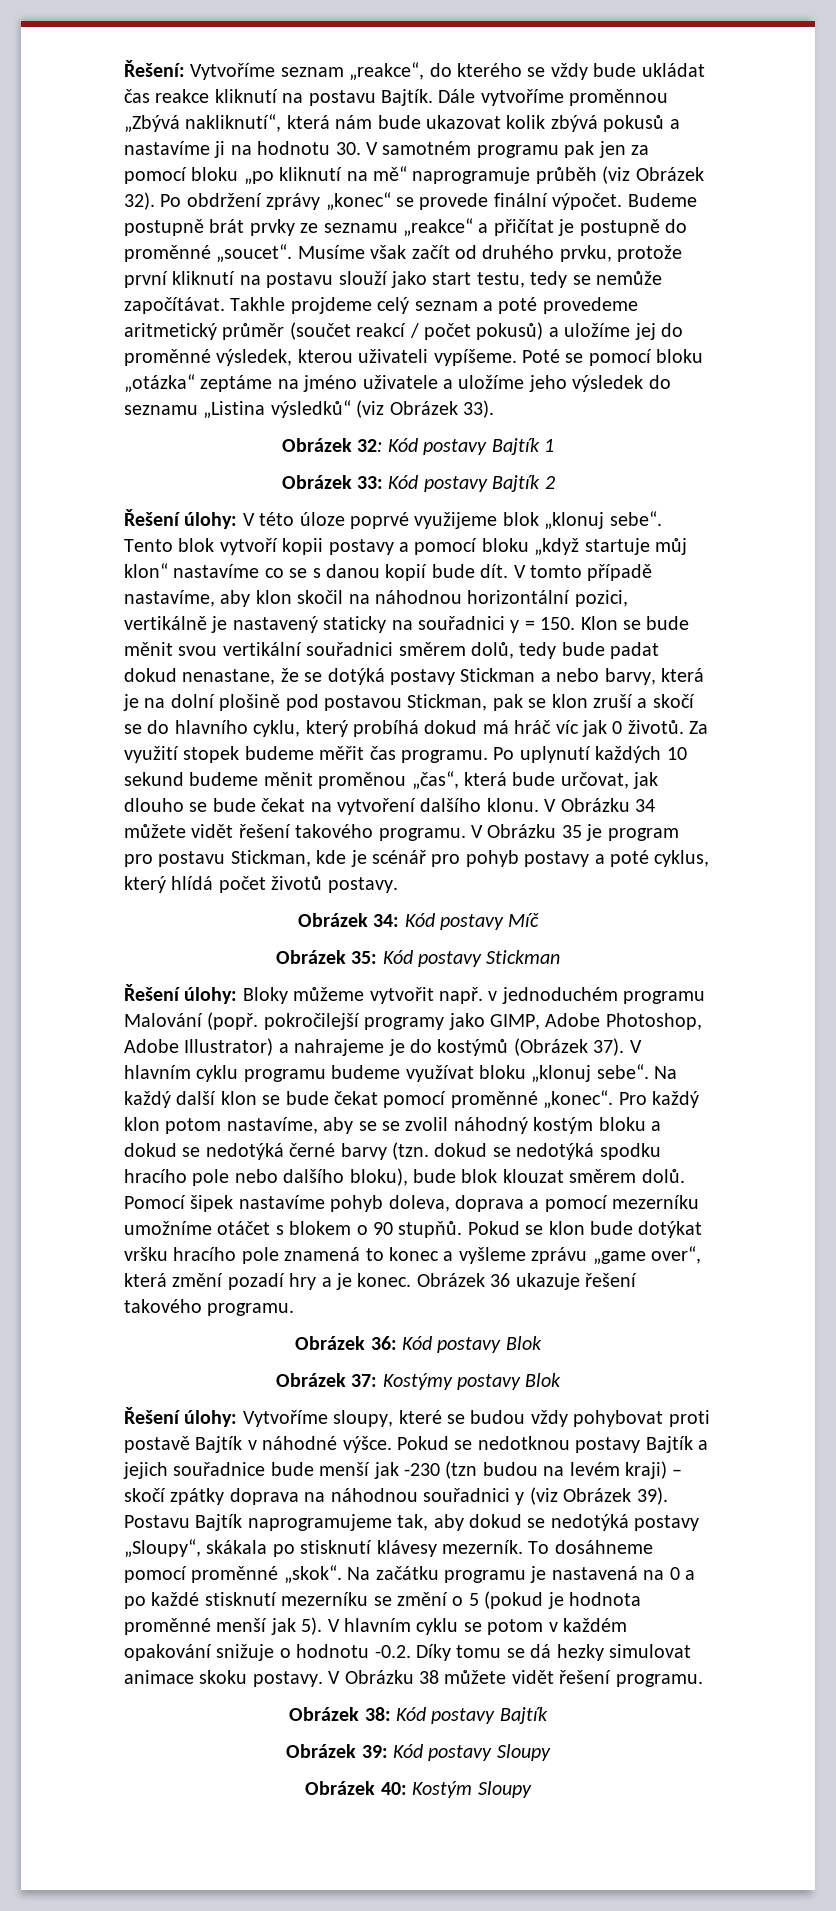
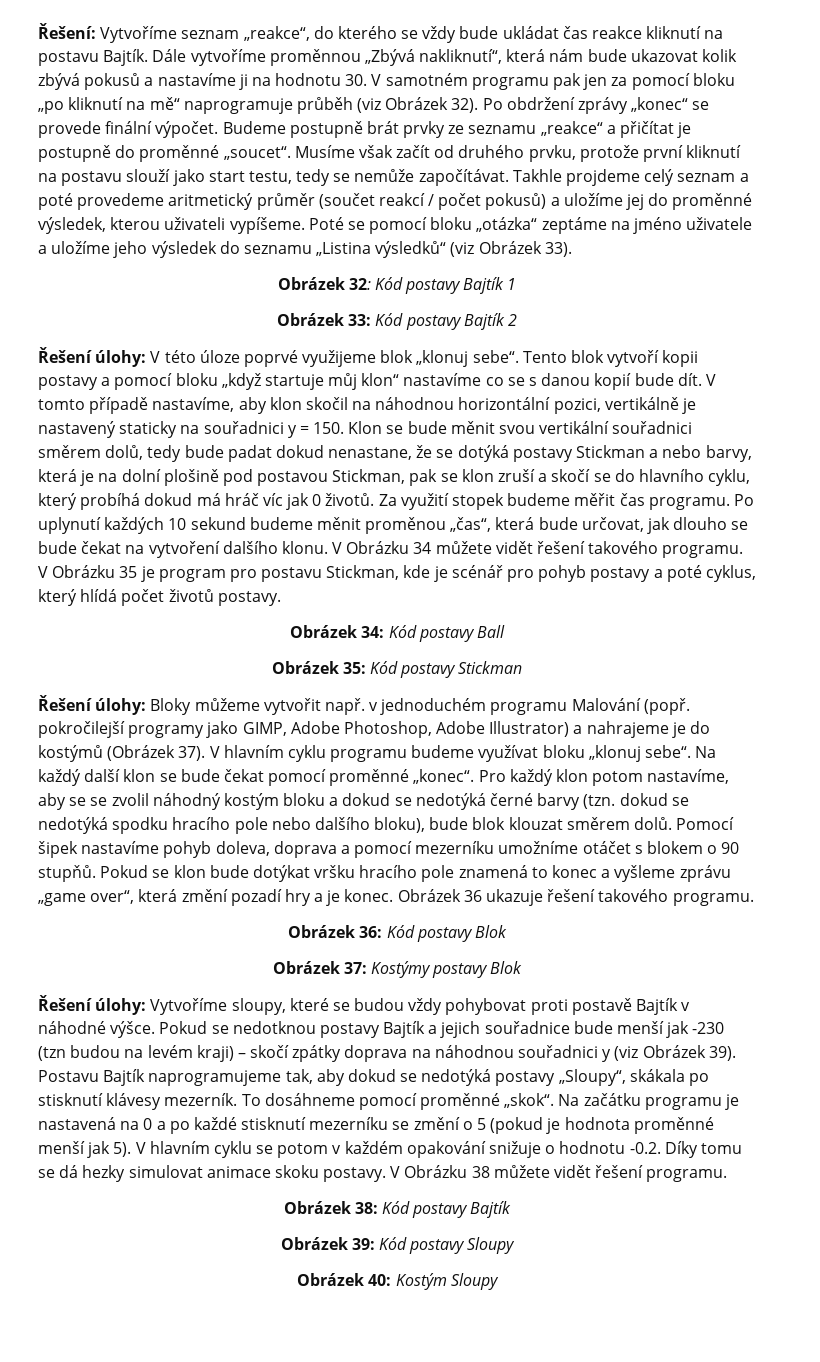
[508,913,540,927] Míč -> [476,625,505,638] Ball

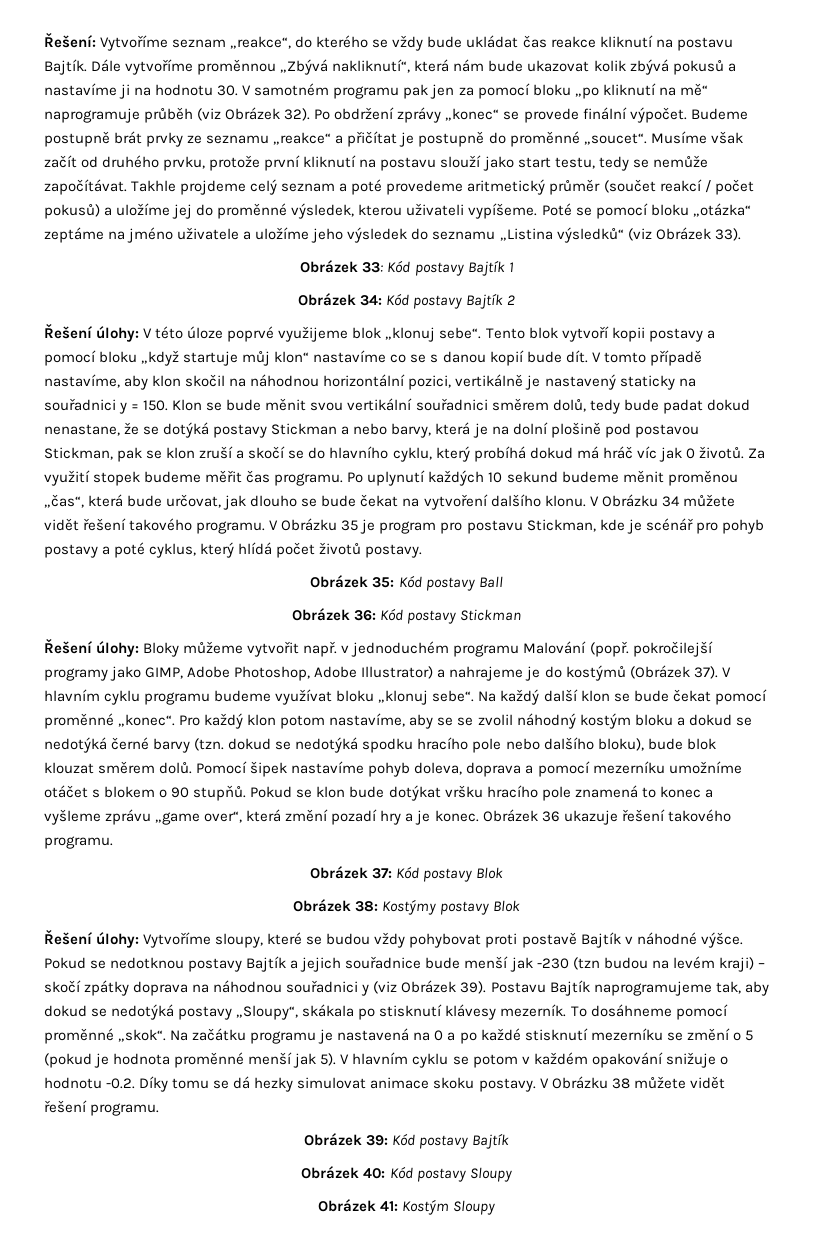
[348,278,371,290] 32: -> [362,262,384,273] 33:
[348,314,372,326] 33: -> [359,295,382,306] 34:
[361,626,385,638] 34: -> [372,577,395,588] 35:
[342,662,366,674] 35: -> [353,610,376,621] 36:
[359,926,383,938] 36: -> [371,868,392,879] 37:
[343,962,367,974] 37: -> [354,901,378,912] 38:
[354,1202,378,1214] 38: -> [365,1135,388,1146] 39:
[351,1238,375,1250] 39: -> [363,1168,386,1179] 40:
[368,1274,392,1286] 40: -> [379,1201,398,1211] 41:

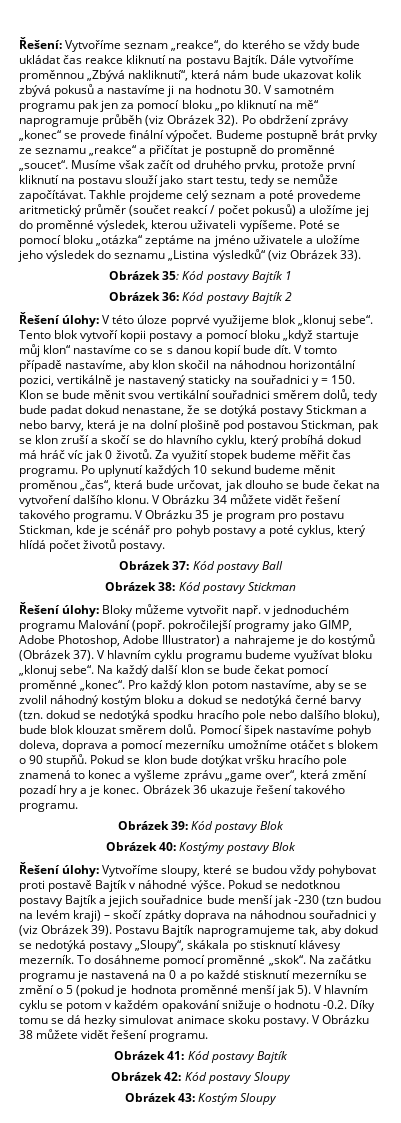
[362,262,384,273] 33: -> [162,271,180,280] 35:
[359,295,382,306] 34: -> [162,292,180,301] 36:
[372,577,395,588] 35: -> [172,561,190,570] 37:
[353,610,376,621] 36: -> [158,582,176,591] 38:
[371,868,392,879] 37: -> [170,821,188,830] 39:
[354,901,378,912] 38: -> [158,842,176,851] 40:
[365,1135,388,1146] 39: -> [167,1051,185,1060] 41:
[363,1168,386,1179] 40: -> [164,1072,182,1081] 42:
[379,1201,398,1211] 41: -> [177,1093,195,1102] 43:

